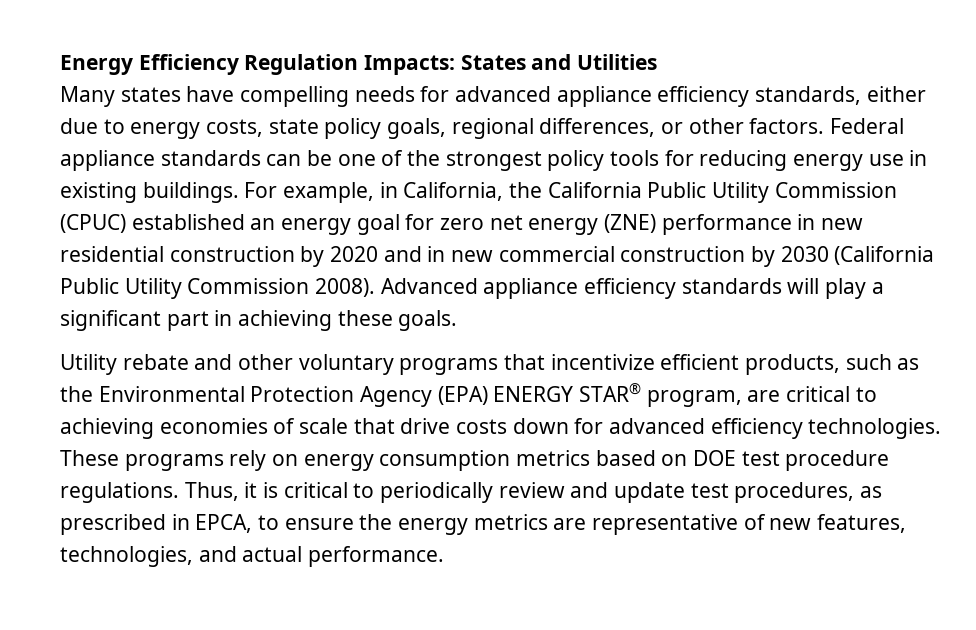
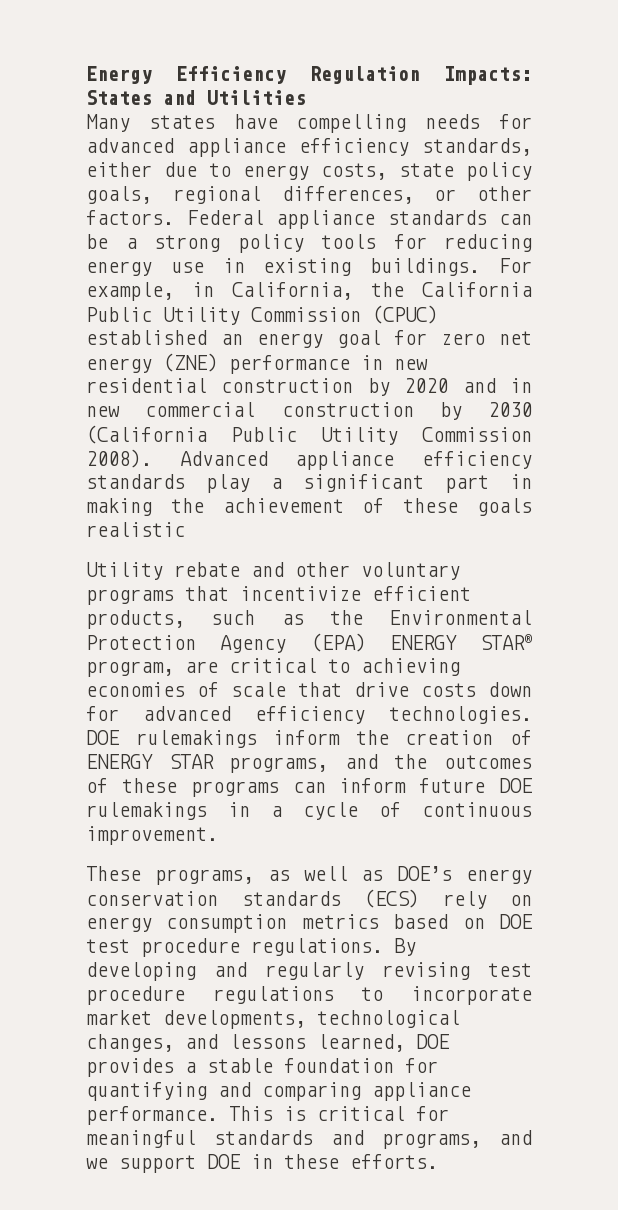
[337,150,542,171] one of the strongest -> [125,235,220,252] a strong
[787,278,820,294] will -> (185, 481) none
[238,310,458,331] achieving these goals. -> [86,498,532,516] [86,522,185,537] making the achievement of these goals realistic
[60,450,224,471] These programs -> [86,730,532,748] [86,754,532,773] [86,778,532,797] [86,802,532,820] [86,826,218,845] [86,866,532,885] [86,889,419,908] DOE rulemakings inform the creation of ENERGY STAR programs, and the outcomes of these programs can inform future DOE rulemakings in a cycle of continuous improvement. // These programs, as well as DOE’s energy conservation standards (ECS)
[184,482,883,503] [60,514,907,535] [60,546,445,567] Thus, it is critical to periodically review and update test procedures, as prescribed in EPCA, to ensure the energy metrics are representative of new features, technologies, and actual performance. -> [394,938,416,956] [86,962,532,981] [86,986,532,1005] [86,1010,460,1029] [86,1034,449,1052] [86,1058,438,1077] [86,1082,471,1101] [86,1106,449,1125] [86,1130,532,1149] [86,1154,438,1173] By developing and regularly revising test procedure regulations to incorporate market developments, technological changes, and lessons learned, DOE provides a stable foundation for quantifying and comparing appliance performance. This is critical for meaningful standards and programs, and we support DOE in these efforts.

